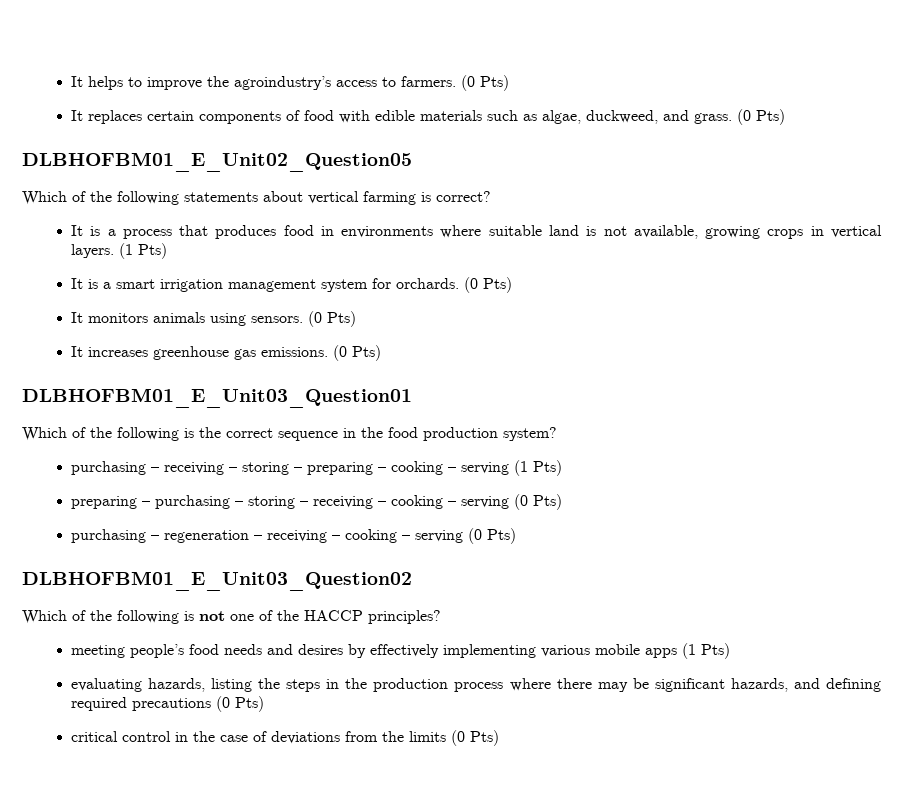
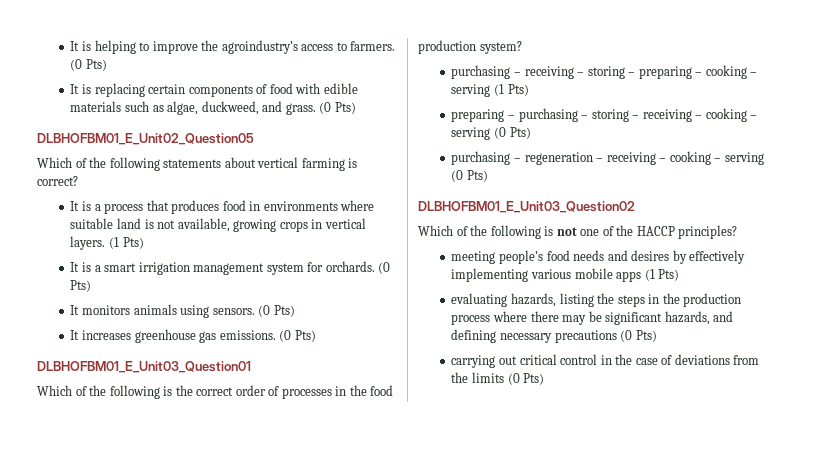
[70,76,123,90] It helps -> [70,40,136,54] It is helping
[87,110,142,124] replaces -> [81,83,145,97] is replacing
[278,431,338,441] sequence -> [235,385,332,399] order of processes
[70,697,127,711] required -> [499,333,552,343] necessary
(264, 704) none -> [451,355,517,368] carrying out

